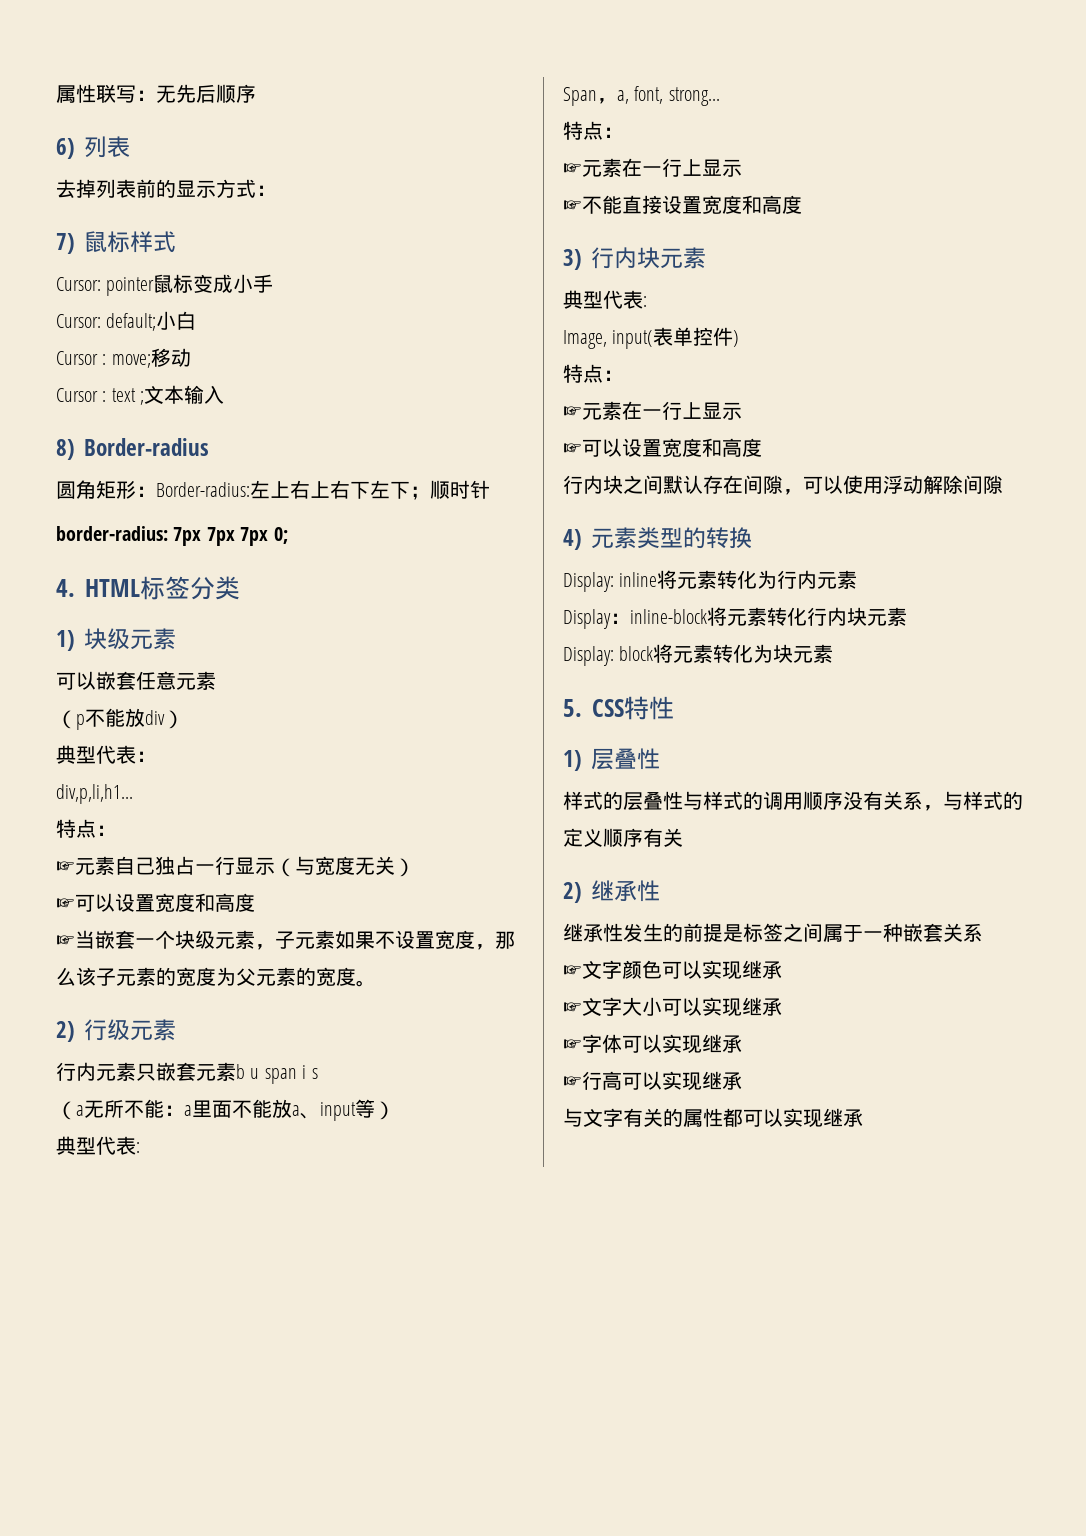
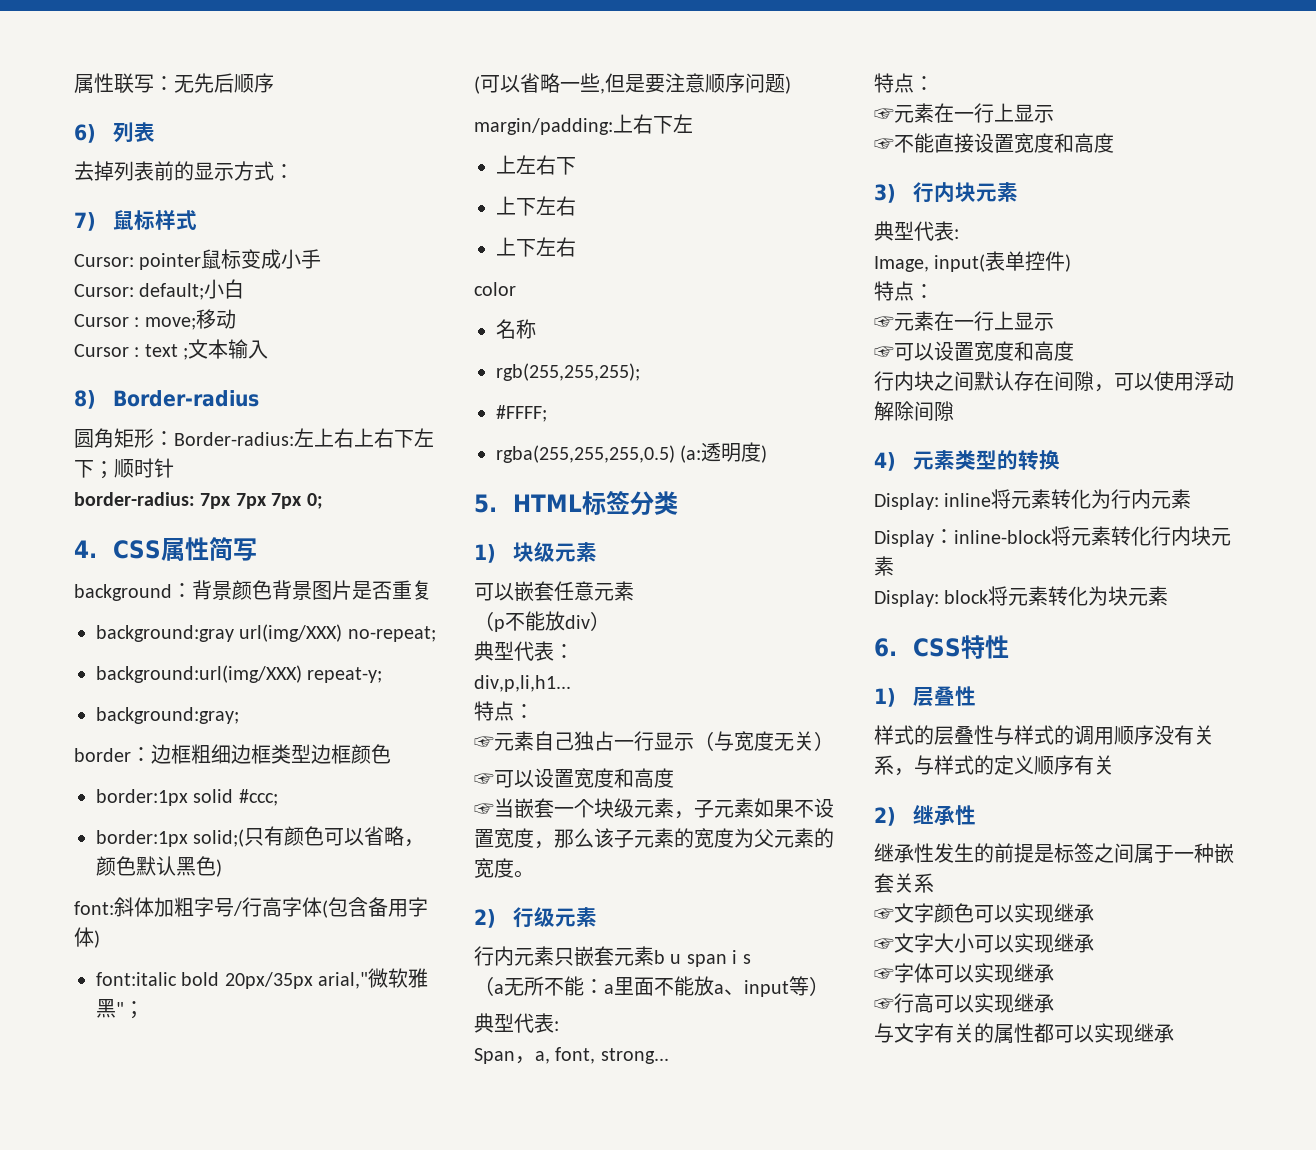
(75, 588) none -> [113,537,258,561] [74,580,432,601] [96,624,436,642] [96,665,383,683] [96,707,239,724] [74,744,391,764] [96,789,278,806] [96,826,425,847] [96,856,222,877] [74,897,428,918] [74,927,100,948] [96,968,429,989] [96,999,144,1019] [474,73,791,94] [474,114,693,135] [496,155,576,175] [496,196,576,216] [496,237,576,257] [474,282,516,296] [496,319,536,339] [496,363,640,381] [496,405,547,422] [496,442,768,463] [474,494,497,513] CSS属性简写 // background：背景颜色背景图片是否重复 // background:gray url(img/XXX) no-repeat; // background:url(img/XXX) repeat-y; // background:gray; // border：边框粗细边框类型边框颜色 // border:1px solid #ccc; // border:1px solid;(只有颜色可以省略，颜色默认黑色) // font:斜体加粗字号/行高字体(包含备用字体) // font:italic bold 20px/35px arial,"微软雅黑"； // (可以省略一些,但是要注意顺序问题) // margin/padding:上右下左 // 上左右下 // 上下左右 // 上下左右 // color // 名称 // rgb(255,255,255); // #FFFF; // rgba(255,255,255,0.5) (a:透明度) // 5.
[563,699,582,717] 5. -> [874,638,897,657] 6.

